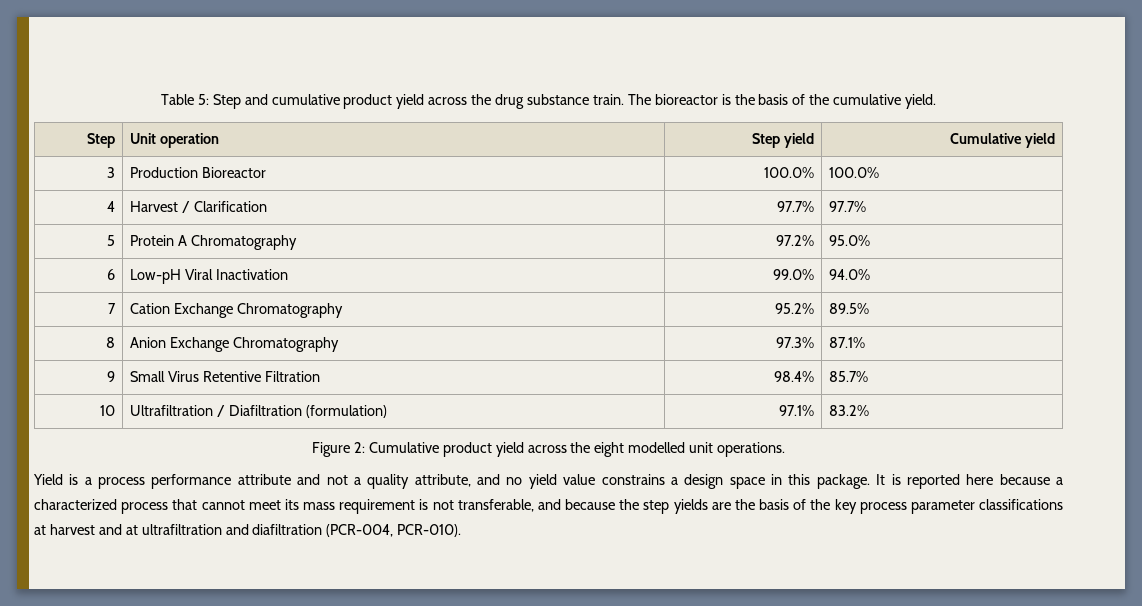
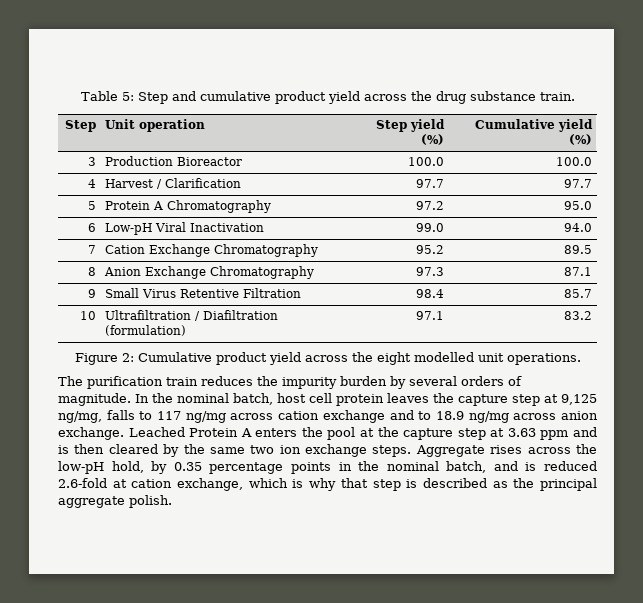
[627,94,937,109] The bioreactor is the basis of the cumulative yield. -> (575, 96) none
(814, 140) none -> [420,134,444,145] (%)
(1055, 140) none -> [568,134,592,145] (%)
[763,167,814,178] [829,167,880,178] 100.0% | 100.0% -> [407,157,444,166] [555,157,592,166] 100.0 | 100.0
[776,201,814,212] [829,201,867,212] 97.7% | 97.7% -> [415,179,444,188] [563,179,592,188] 97.7 | 97.7
[775,235,814,246] [829,235,871,246] 97.2% | 95.0% -> [415,201,444,210] [563,201,592,210] 97.2 | 95.0
[772,269,814,280] [829,269,871,280] 99.0% | 94.0% -> [415,223,444,232] [563,223,592,232] 99.0 | 94.0
[774,303,814,314] [829,303,870,314] 95.2% | 89.5% -> [415,245,444,254] [563,245,592,254] 95.2 | 89.5
[775,337,814,348] [829,337,866,348] 97.3% | 87.1% -> [415,267,444,276] [563,267,592,276] 97.3 | 87.1
[773,371,814,382] [829,371,869,382] 98.4% | 85.7% -> [415,289,444,298] [563,289,592,298] 98.4 | 85.7
[778,405,814,416] [829,405,870,416] 97.1% | 83.2% -> [415,311,444,320] [563,311,592,320] 97.1 | 83.2
[33,474,1063,489] [34,499,1063,514] [34,524,462,537] Yield is a process performance attribute and not a quality attribute, and no yield value constrains a design space in this package. It is reported here because a characterized process that cannot meet its mass requirement is not transferable, and because the step yields are the basis of the key process parameter classifications at harvest and at ultrafiltration and diafiltration (PCR-004, PCR-010). -> [58,376,522,389] [58,393,597,406] [58,410,598,423] [58,427,597,440] [58,444,597,457] [58,461,597,474] [58,478,597,491] [58,495,172,508] The purification train reduces the impurity burden by several orders of magnitude. In the nominal batch, host cell protein leaves the capture step at 9,125 ng/mg, falls to 117 ng/mg across cation exchange and to 18.9 ng/mg across anion exchange. Leached Protein A enters the pool at the capture step at 3.63 ppm and is then cleared by the same two ion exchange steps. Aggregate rises across the low-pH hold, by 0.35 percentage points in the nominal batch, and is reduced 2.6-fold at cation exchange, which is why that step is described as the principal aggregate polish.

